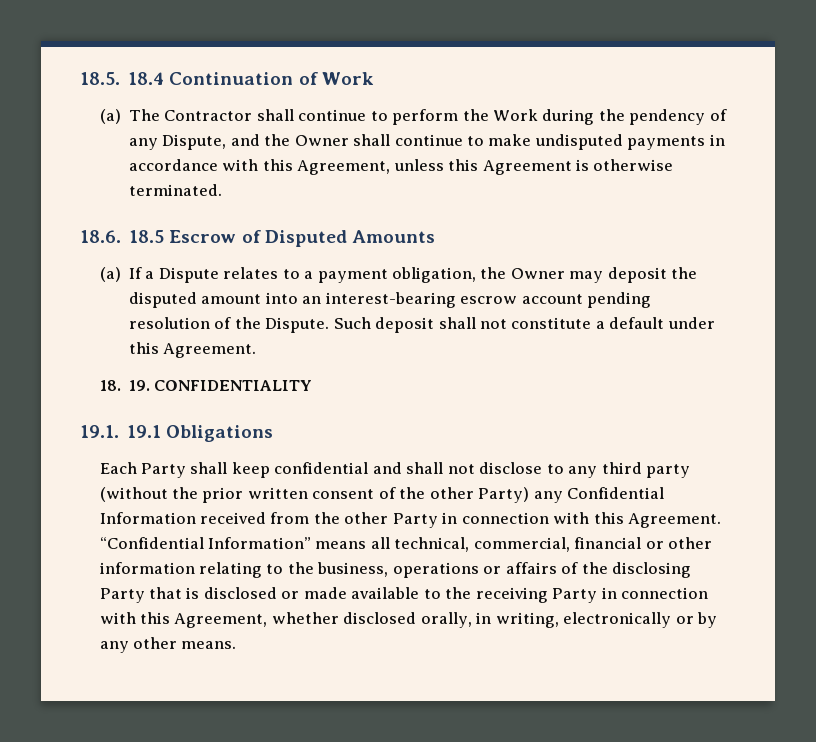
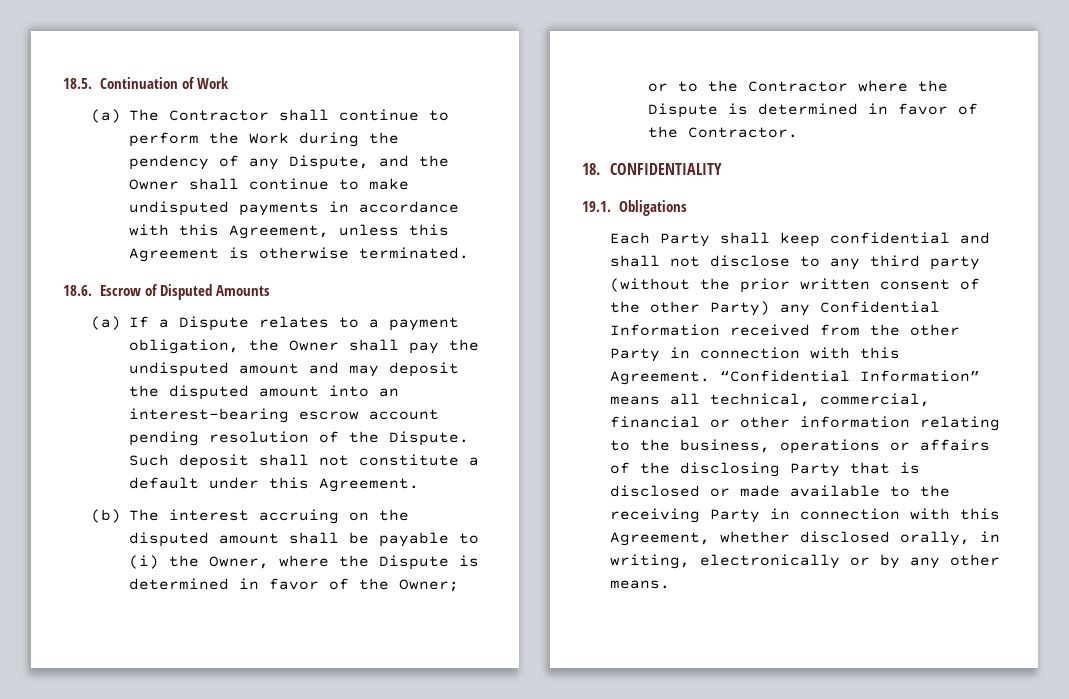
[128,72,165,85] 18.4 -> (92, 83) none
[129,230,165,243] 18.5 -> (92, 290) none
(565, 273) none -> [348,339,479,354] [128,362,339,377] shall pay the undisputed amount and
[99,380,150,391] 18. 19. -> [90,509,409,524] [128,532,479,547] [128,555,479,570] [128,578,459,592] [647,80,948,92] [647,103,978,118] [647,126,798,138] [582,163,600,175] (b) The interest accruing on the disputed amount shall be payable to (i) the Owner, where the Dispute is determined in favor of the Owner; or to the Contractor where the Dispute is determined in favor of the Contractor. // 18.
[127,425,162,438] 19.1 -> (611, 206) none

